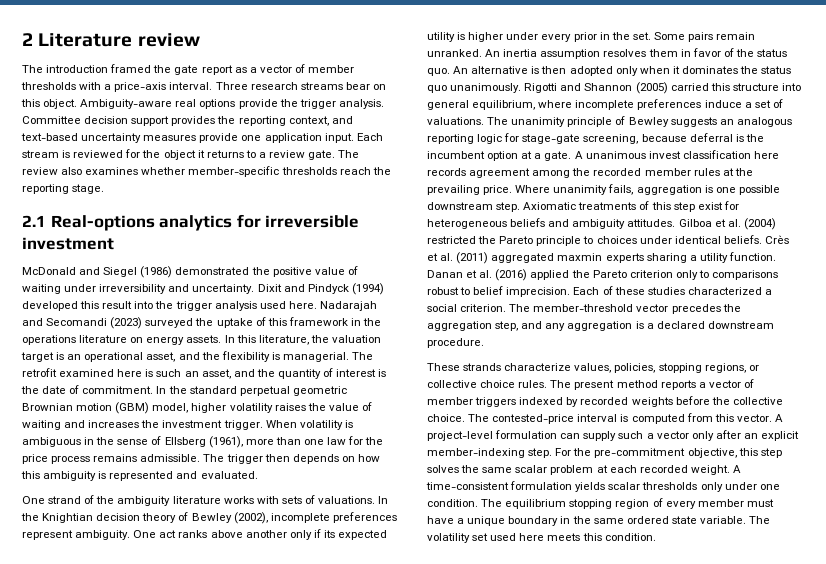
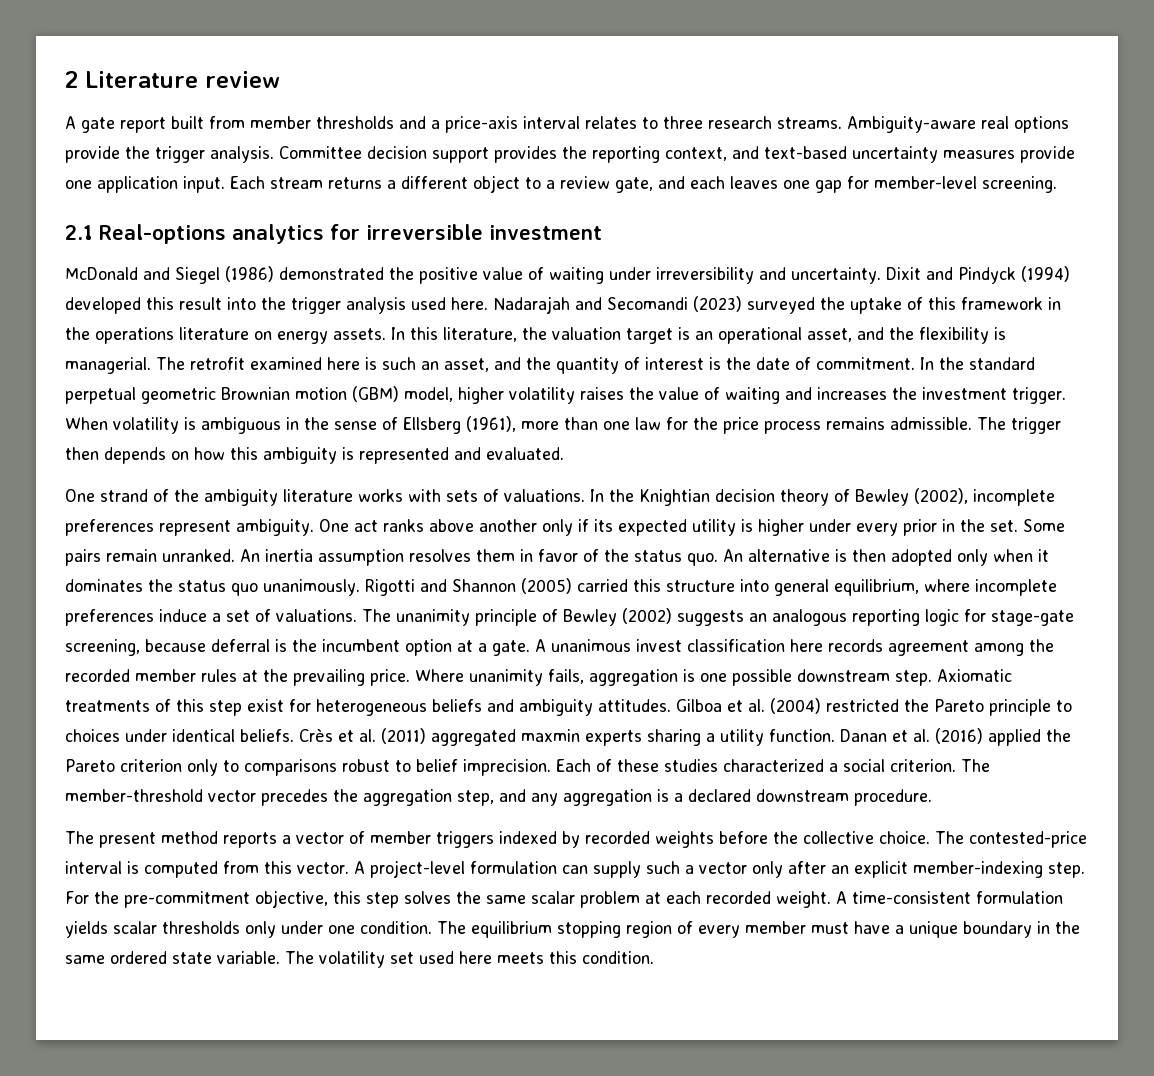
[22,64,305,75] The introduction framed the gate report as a vector of -> [65,116,245,133] A gate report built from
[79,82,102,90] with -> [399,116,426,129] and
[169,82,386,90] [21,99,78,109] interval. Three research streams bear on this object. -> [523,116,842,129] interval relates to three research streams.
[62,149,360,160] [22,166,391,177] [22,184,105,194] is reviewed for the object it returns to a review gate. The review also examines whether member-specific thresholds reach the reporting stage. -> [328,175,1057,193] returns a different object to a review gate, and each leaves one gap for member-level screening.
(669, 122) none -> [622,608,672,624] (2002)
[427,363,759,373] [427,380,548,388] These strands characterize values, policies, stopping regions, or collective choice rules. -> (932, 797) none

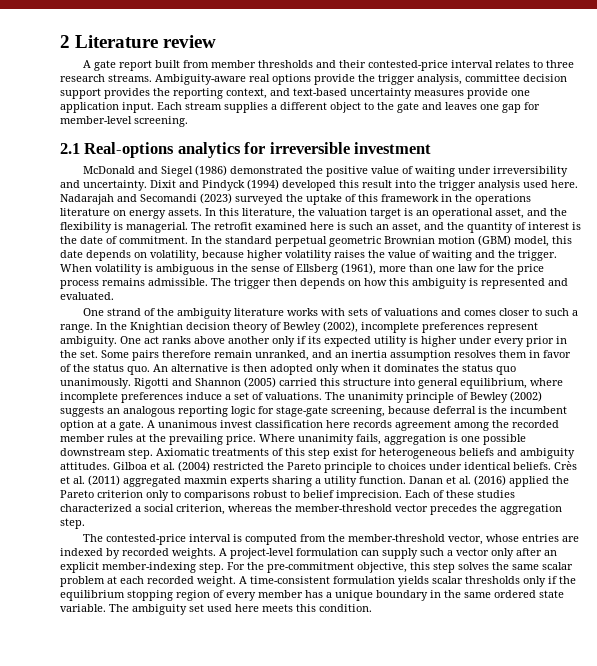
[431,116,518,133] a price-axis -> [338,60,448,71] their contested-price
[210,146,362,163] analysis. Committee -> [417,74,520,85] analysis, committee
[328,177,382,189] returns -> [224,102,268,113] supplies
[546,176,725,193] a review gate, and each -> [377,102,442,113] the gate and
(453, 394) none -> [552,236,572,244] [60,250,244,261] this date depends on volatility, because
[817,387,1007,400] increases the investment -> [498,250,515,258] the
[504,489,585,502] valuations. -> [383,308,578,316] [60,324,93,333] valuations and comes closer to such a range.
[106,549,260,562] remain unranked. An -> [162,350,348,361] therefore remain unranked, and an
[890,759,990,772] criterion. The -> [176,504,292,515] criterion, whereas the
[457,789,932,806] [65,831,930,848] step, and any aggregation is a declared downstream procedure. // The present method reports a vector of member triggers indexed by recorded weights before the collective choice. -> [60,518,85,529] step. //
[264,861,349,874] this vector. -> [327,534,579,545] [60,548,216,559] the member-threshold vector, whose entries are indexed by recorded weights.
[281,921,466,934] under one condition. The -> [548,576,576,584] if the
[811,921,890,934] must have -> [305,590,323,598] has
[319,951,385,968] volatility -> [132,604,187,615] ambiguity

